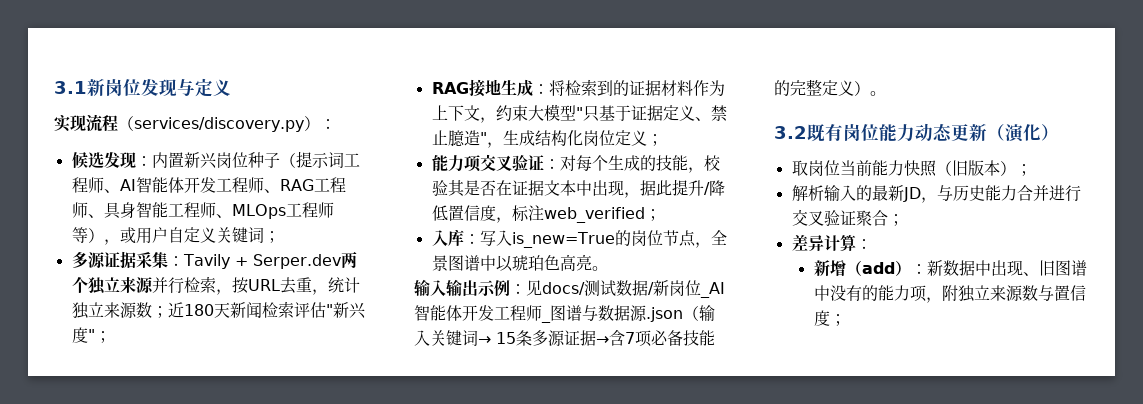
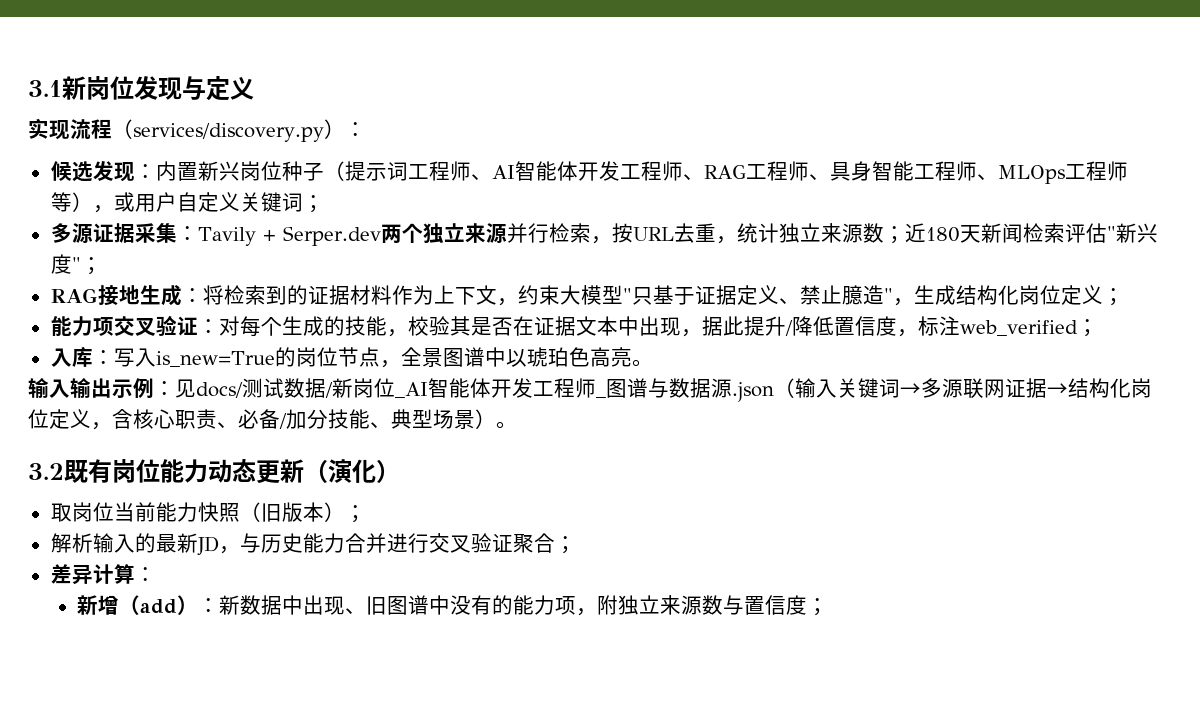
[496,330,715,347] [774,79,854,96] 15条多源证据→含7项必备技能的完整定义 -> [921,378,1152,399] [28,409,475,430] 多源联网证据→结构化岗位定义，含核心职责、必备/加分技能、典型场景

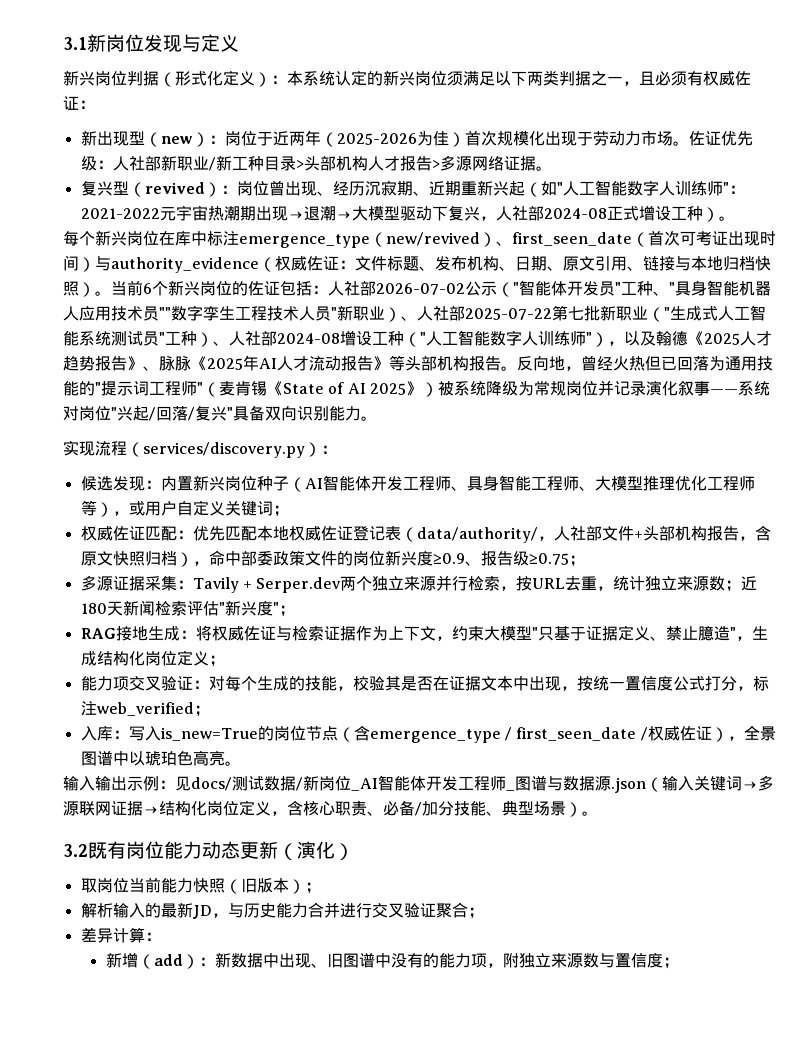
(254, 88) none -> [63,70,751,87] [63,96,95,110] [80,130,753,147] [80,155,552,171] [80,180,745,197] [80,205,735,222] [63,230,776,248] [63,255,771,273] [63,280,771,297] [63,305,766,322] [63,330,772,347] [63,355,773,371] [63,380,770,397] [63,405,377,421] // 新兴岗位判据（形式化定义）：本系统认定的新兴岗位须满足以下两类判据之一，且必须有权威佐证： // 新出现型（new）：岗位于近两年（2025-2026为佳）首次规模化出现于劳动力市场。佐证优先级：人社部新职业/新工种目录>头部机构人才报告>多源网络证据。 // 复兴型（revived）：岗位曾出现、经历沉寂期、近期重新兴起（如"人工智能数字人训练师"：2021-2022元宇宙热潮期出现→退潮→大模型驱动下复兴，人社部2024-08正式增设工种）。 // 每个新兴岗位在库中标注emergence_type（new/revived）、first_seen_date（首次可考证出现时间）与authority_evidence（权威佐证：文件标题、发布机构、日期、原文引用、链接与本地归档快照）。当前6个新兴岗位的佐证包括：人社部2026-07-02公示（"智能体开发员"工种、"具身智能机器人应用技术员""数字孪生工程技术人员"新职业）、人社部2025-07-22第七批新职业（"生成式人工智能系统测试员"工种）、人社部2024-08增设工种（"人工智能数字人训练师"），以及翰德《2025人才趋势报告》、脉脉《2025年AI人才流动报告》等头部机构报告。反向地，曾经火热但已回落为通用技能的"提示词工程师"（麦肯锡《State of AI 2025》）被系统降级为常规岗位并记录演化叙事——系统对岗位"兴起/回落/复兴"具备双向识别能力。
[344,161,492,181] 提示词工程师、 -> (305, 484) none
[703,161,830,181] RAG工程师、 -> (467, 488) none
[997,165,1065,184] MLOps -> [594,476,707,491] 大模型推理优化
(324, 204) none -> [80,526,771,543] [80,550,585,567] // 权威佐证匹配：优先匹配本地权威佐证登记表（data/authority/，人社部文件+头部机构报告，含原文快照归档），命中部委政策文件的岗位新兴度≥0.9、报告级≥0.75；
[223,285,392,305] 检索到的证据材料 -> [211,626,356,641] 权威佐证与检索证据
[701,316,897,336] 据此提升/降低置信度 -> [576,676,737,691] 按统一置信度公式打分
(380, 357) none -> [337,726,728,743] （含emergence_type / first_seen_date /权威佐证）

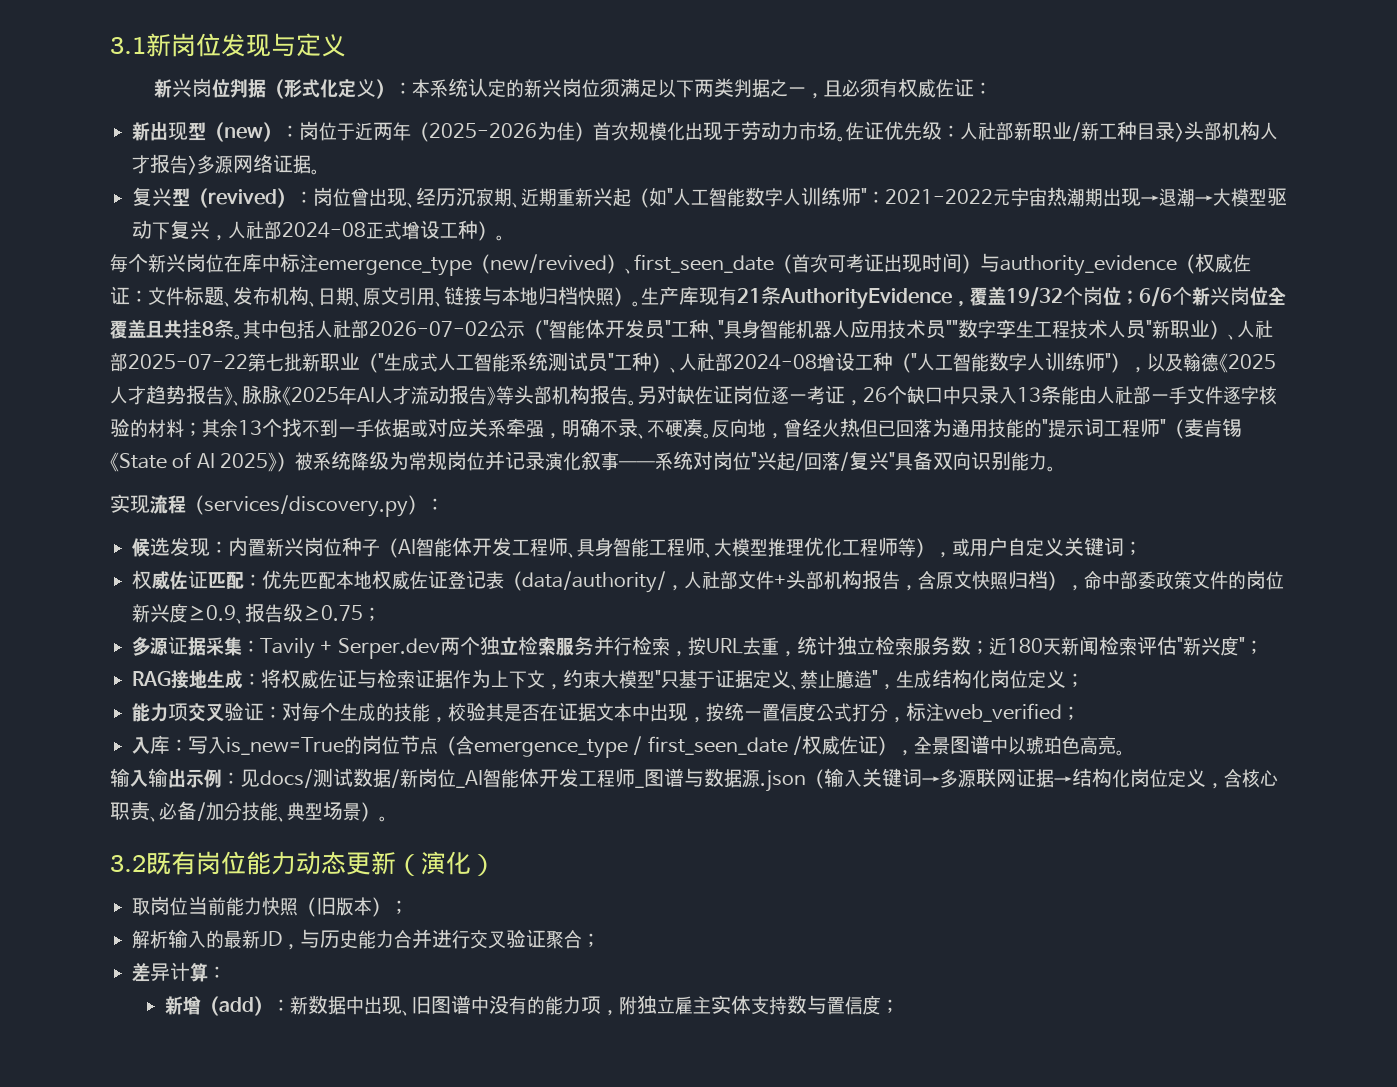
[111,280,328,296] 当前6个新兴岗位的佐证包括： -> [641,286,1286,309] [110,319,315,340] 生产库现有21条AuthorityEvidence，覆盖19/32个岗位；6/6个新兴岗位全覆盖且共挂8条。其中包括
(517, 368) none -> [637,385,1277,406] [110,418,712,439] 另对缺佐证岗位逐一考证，26个缺口中只录入13条能由人社部一手文件逐字核验的材料；其余13个找不到一手依据或对应关系牵强，明确不录、不硬凑。
[404,576,437,591] 来源 -> [517,636,594,656] 检索服务
[677,576,710,591] 来源 -> [874,636,951,656] 检索服务
[550,953,583,968] 来源 -> [674,995,787,1015] 雇主实体支持

